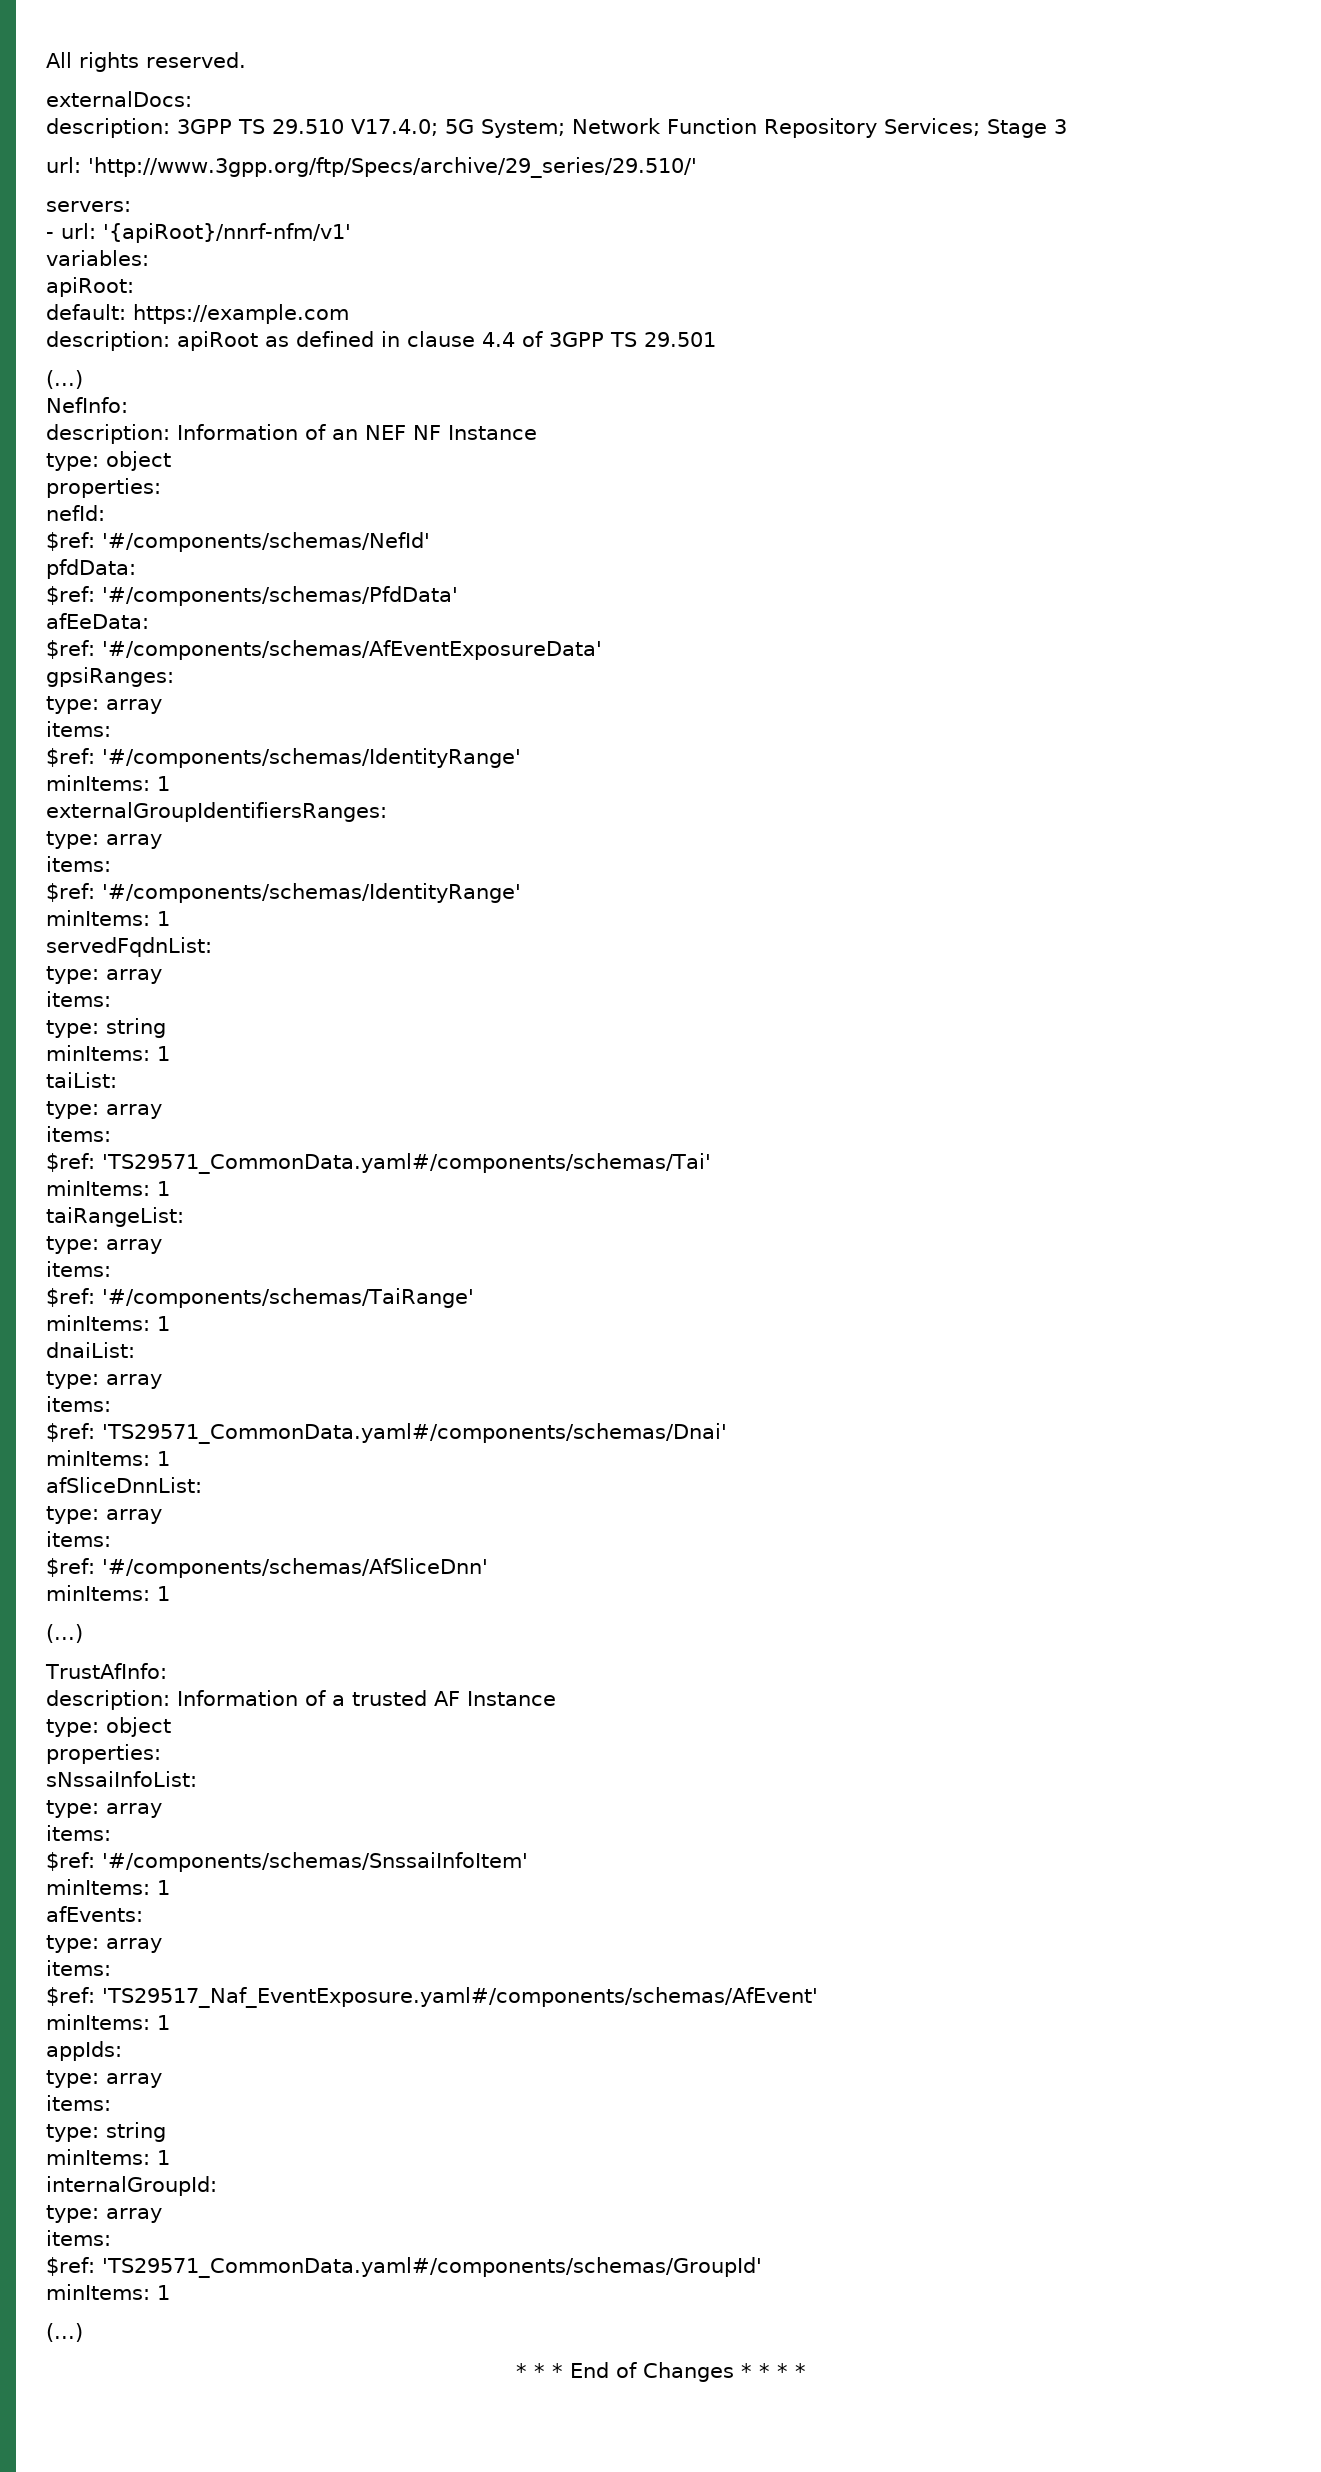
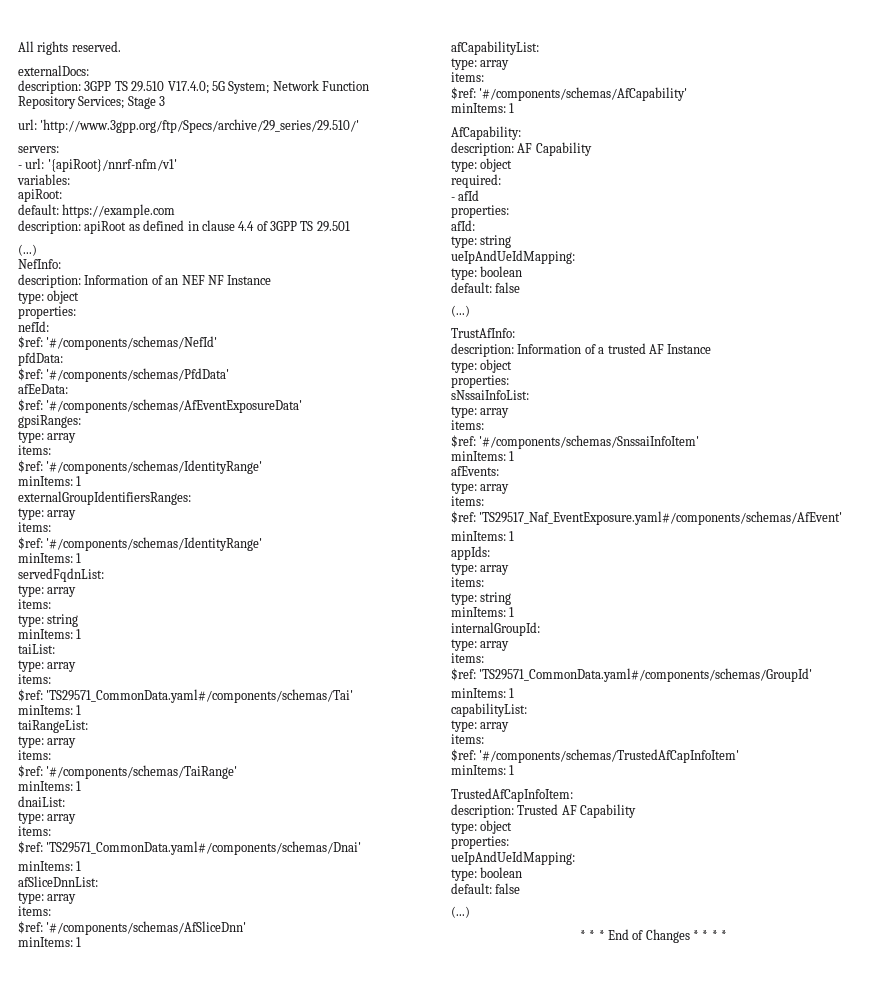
(170, 1593) none -> [451,41,539,55] [451,58,510,70] [451,72,484,82] [451,87,688,101] [451,103,515,113] [451,126,521,140] [451,142,592,156] [451,158,513,172] [451,174,501,188] [451,190,480,201] [451,205,509,218] [451,220,475,231] [451,235,512,248] [451,250,575,264] [451,266,523,280] [451,282,521,293] // afCapabilityList: // type: array // items: // $ref: '#/components/schemas/AfCapability' // minItems: 1 // AfCapability: // description: AF Capability // type: object // required: // - afId // properties: // afId: // type: string // ueIpAndUeIdMapping: // type: boolean // default: false
(170, 2292) none -> [451,703,527,717] [451,720,510,732] [451,734,484,744] [451,749,740,763] [451,765,515,775] [451,788,573,802] [451,804,637,818] [451,820,513,834] [451,836,509,849] [451,851,575,865] [451,867,523,881] [451,883,521,894] // capabilityList: // type: array // items: // $ref: '#/components/schemas/TrustedAfCapInfoItem' // minItems: 1 // TrustedAfCapInfoItem: // description: Trusted AF Capability // type: object // properties: // ueIpAndUeIdMapping: // type: boolean // default: false

